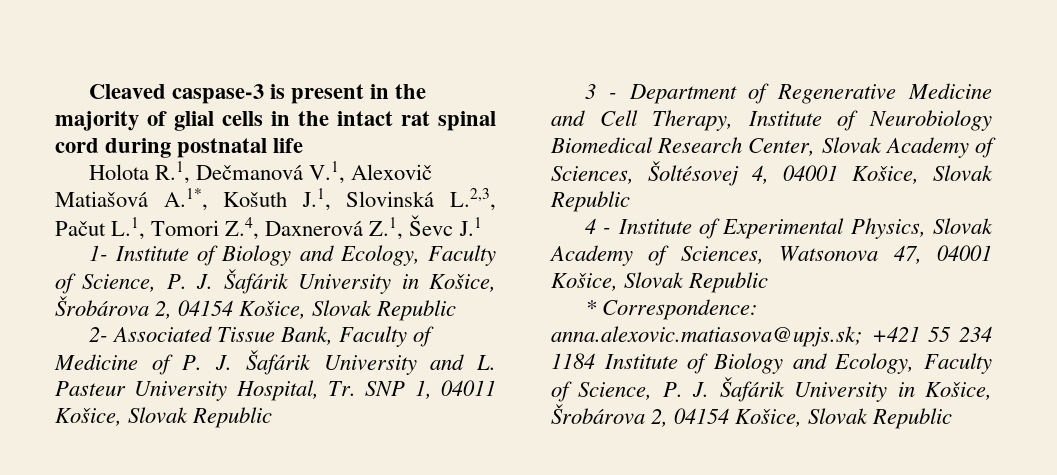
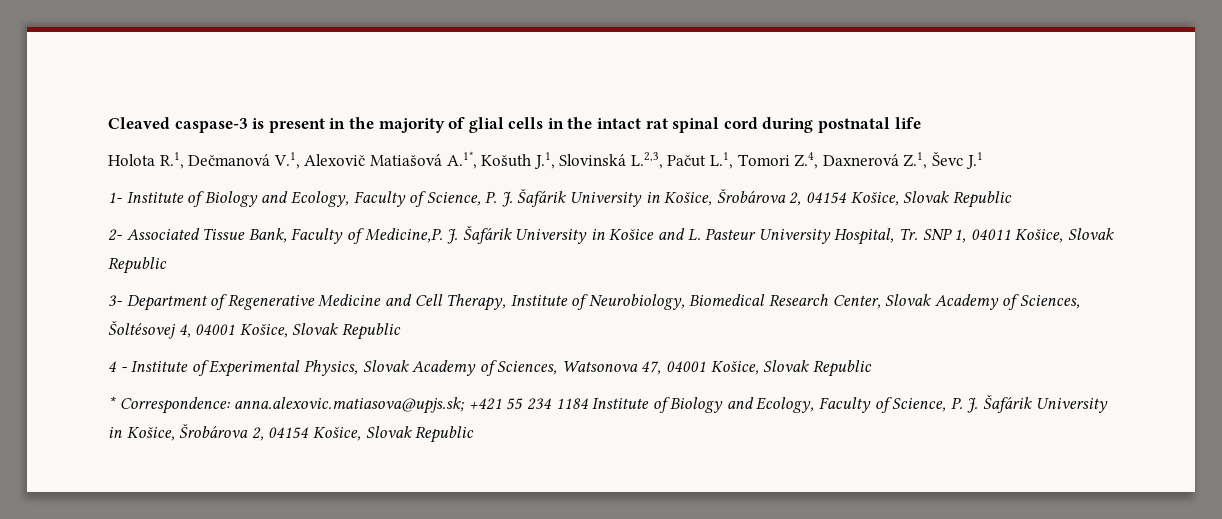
[54,350,417,375] Medicine of P. J. Šafárik University -> [364,226,655,244] Medicine,P. J. Šafárik University in Košice
[584,84,617,99] 3 - -> [108,295,122,306] 3-
[869,110,992,131] Neurobiology -> [588,294,685,310] Neurobiology,

